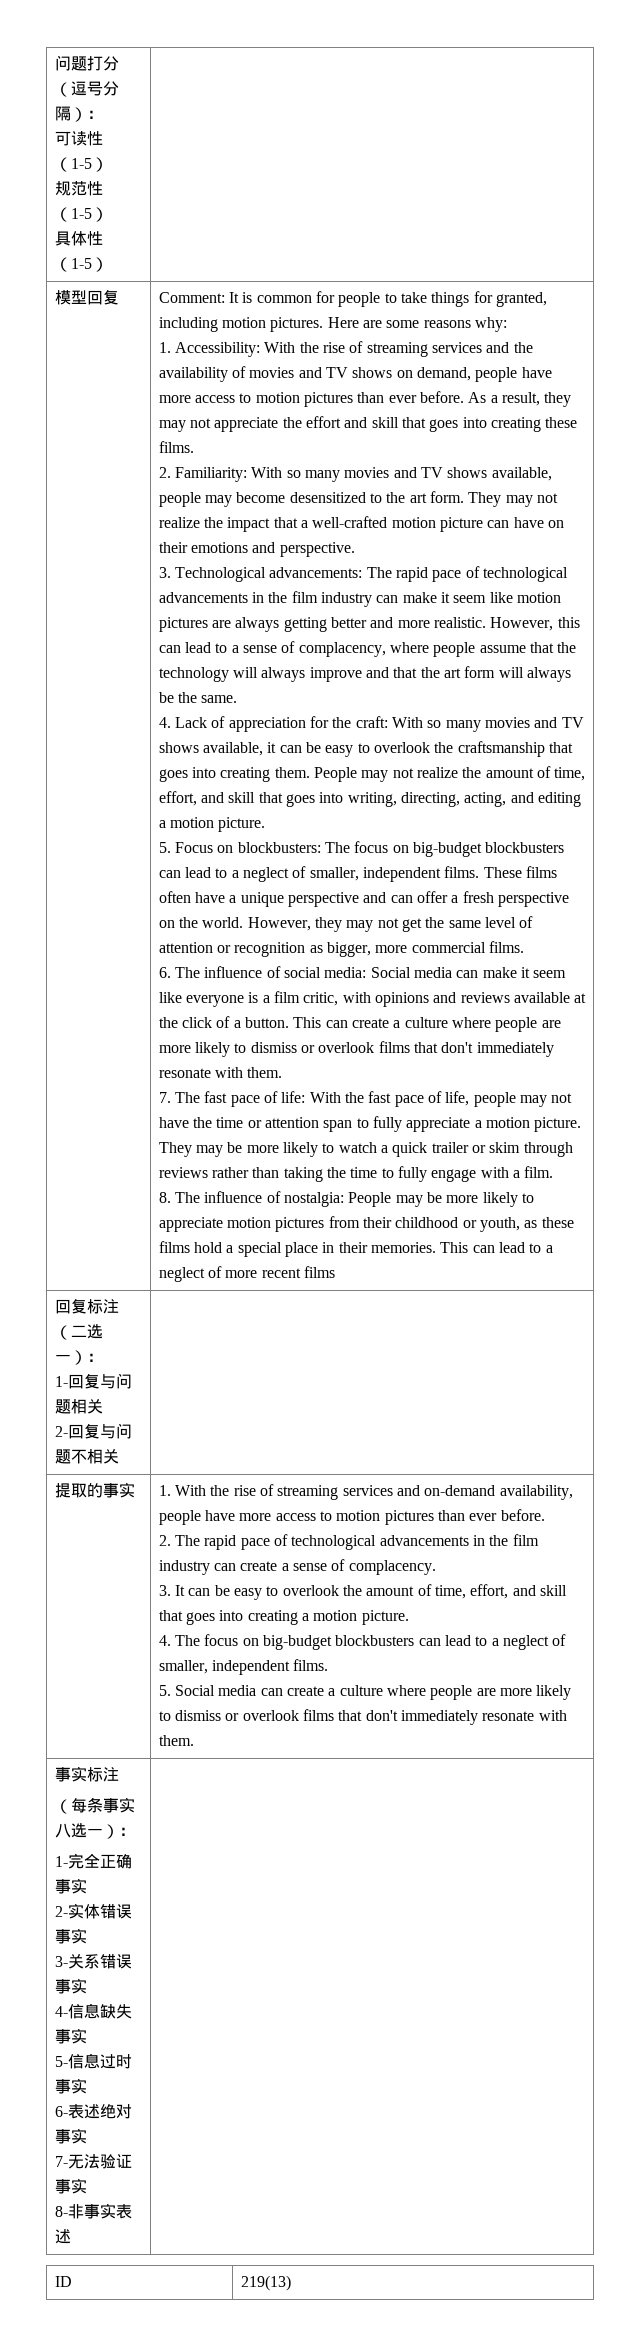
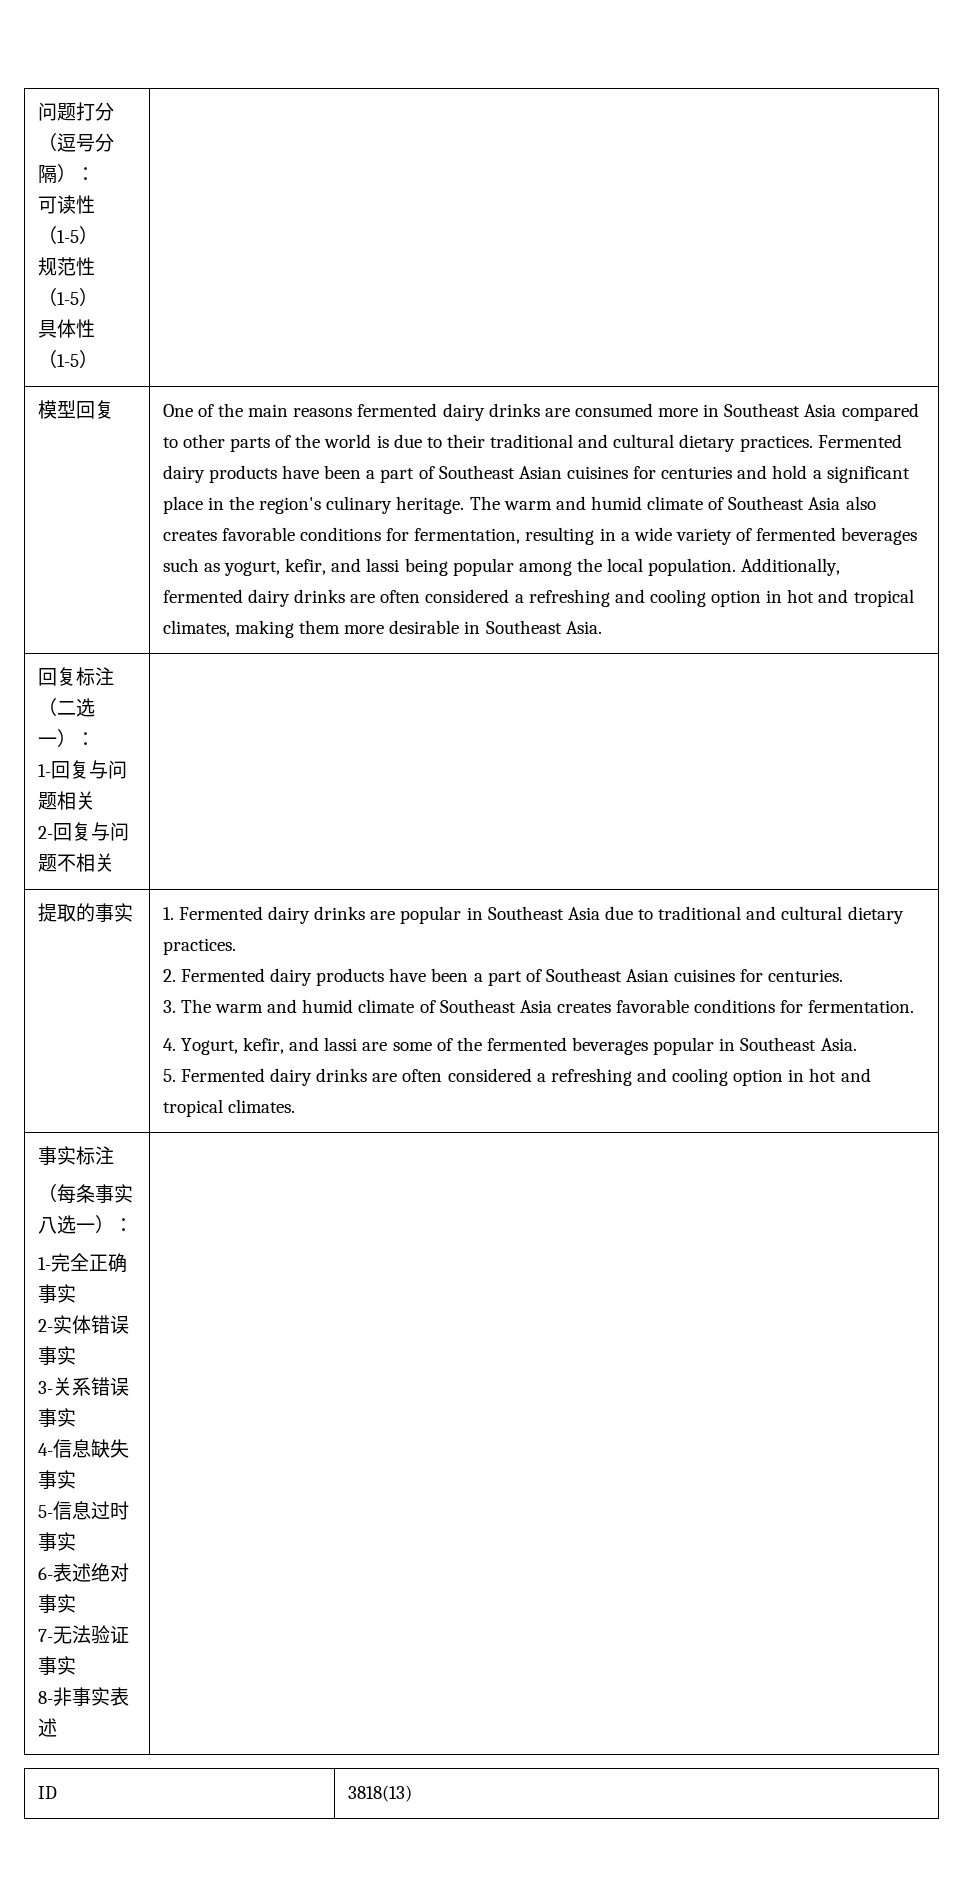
[158,291,547,307] [158,317,507,332] [158,341,533,357] [158,366,552,382] [158,391,572,407] [158,416,578,432] [158,441,194,453] [158,467,552,482] [158,491,558,507] [158,516,564,532] [158,542,355,557] [158,566,568,582] [158,591,561,607] [158,617,580,632] [158,641,577,657] [158,666,571,682] [158,692,238,703] [158,716,584,732] [158,741,573,757] [158,766,586,782] [158,791,581,807] [158,817,266,832] [158,841,565,857] [158,866,557,882] [158,891,569,907] [158,916,534,932] [158,941,524,957] [158,966,567,978] [158,991,587,1007] [158,1016,561,1032] [158,1041,554,1057] [158,1067,283,1078] [158,1091,573,1107] [158,1116,582,1132] [158,1142,573,1157] [158,1166,554,1182] [158,1191,534,1207] [158,1216,574,1232] [158,1241,553,1257] [158,1266,335,1282] Comment: It is common for people to take things for granted, including motion pictures. Here are some reasons why: // 1. Accessibility: With the rise of streaming services and the availability of movies and TV shows on demand, people have more access to motion pictures than ever before. As a result, they may not appreciate the effort and skill that goes into creating these films. // 2. Familiarity: With so many movies and TV shows available, people may become desensitized to the art form. They may not realize the impact that a well-crafted motion picture can have on their emotions and perspective. // 3. Technological advancements: The rapid pace of technological advancements in the film industry can make it seem like motion pictures are always getting better and more realistic. However, this can lead to a sense of complacency, where people assume that the technology will always improve and that the art form will always be the same. // 4. Lack of appreciation for the craft: With so many movies and TV shows available, it can be easy to overlook the craftsmanship that goes into creating them. People may not realize the amount of time, effort, and skill that goes into writing, directing, acting, and editing a motion picture. // 5. Focus on blockbusters: The focus on big-budget blockbusters can lead to a neglect of smaller, independent films. These films often have a unique perspective and can offer a fresh perspective on the world. However, they may not get the same level of attention or recognition as bigger, more commercial films. // 6. The influence of social media: Social media can make it seem like everyone is a film critic, with opinions and reviews available at the click of a button. This can create a culture where people are more likely to dismiss or overlook films that don't immediately resonate with them. // 7. The fast pace of life: With the fast pace of life, people may not have the time or attention span to fully appreciate a motion picture. They may be more likely to watch a quick trailer or skim through reviews rather than taking the time to fully engage with a film. // 8. The influence of nostalgia: People may be more likely to appreciate motion pictures from their childhood or youth, as these films hold a special place in their memories. This can lead to a neglect of more recent films -> [162,403,919,421] [162,434,902,452] [162,465,910,483] [162,496,876,514] [162,527,918,545] [162,558,841,576] [162,589,914,607] [162,620,602,638] One of the main reasons fermented dairy drinks are consumed more in Southeast Asia compared to other parts of the world is due to their traditional and cultural dietary practices. Fermented dairy products have been a part of Southeast Asian cuisines for centuries and hold a significant place in the region's culinary heritage. The warm and humid climate of Southeast Asia also creates favorable conditions for fermentation, resulting in a wide variety of fermented beverages such as yogurt, kefir, and lassi being popular among the local population. Additionally, fermented dairy drinks are often considered a refreshing and cooling option in hot and tropical climates, making them more desirable in Southeast Asia.
[175,1484,573,1500] [158,1509,545,1525] [158,1534,539,1550] [158,1559,436,1575] [158,1584,567,1600] [158,1610,409,1625] [158,1634,567,1650] [158,1659,329,1675] [158,1685,572,1700] [158,1709,567,1725] [158,1735,194,1746] With the rise of streaming services and on-demand availability, people have more access to motion pictures than ever before. // 2. The rapid pace of technological advancements in the film industry can create a sense of complacency. // 3. It can be easy to overlook the amount of time, effort, and skill that goes into creating a motion picture. // 4. The focus on big-budget blockbusters can lead to a neglect of smaller, independent films. // 5. Social media can create a culture where people are more likely to dismiss or overlook films that don't immediately resonate with them. -> [178,906,904,924] [162,938,236,955] [162,968,844,986] [162,999,915,1013] [162,1037,857,1055] [162,1068,871,1086] [162,1099,295,1117] Fermented dairy drinks are popular in Southeast Asia due to traditional and cultural dietary practices. // 2. Fermented dairy products have been a part of Southeast Asian cuisines for centuries. // 3. The warm and humid climate of Southeast Asia creates favorable conditions for fermentation. // 4. Yogurt, kefir, and lassi are some of the fermented beverages popular in Southeast Asia. // 5. Fermented dairy drinks are often considered a refreshing and cooling option in hot and tropical climates.
[240,2275,291,2291] 219(13) -> [347,1785,412,1802] 3818(13)

